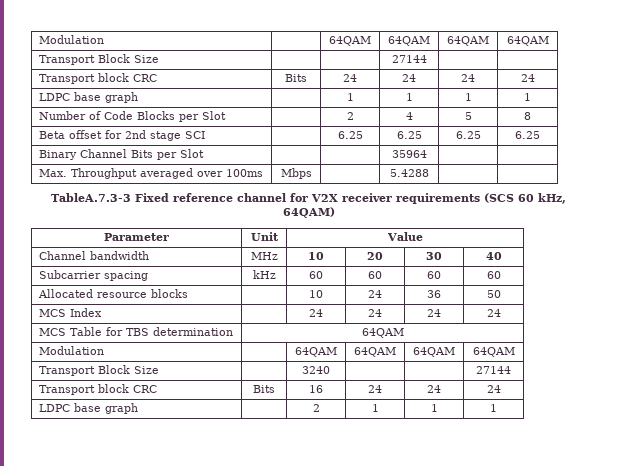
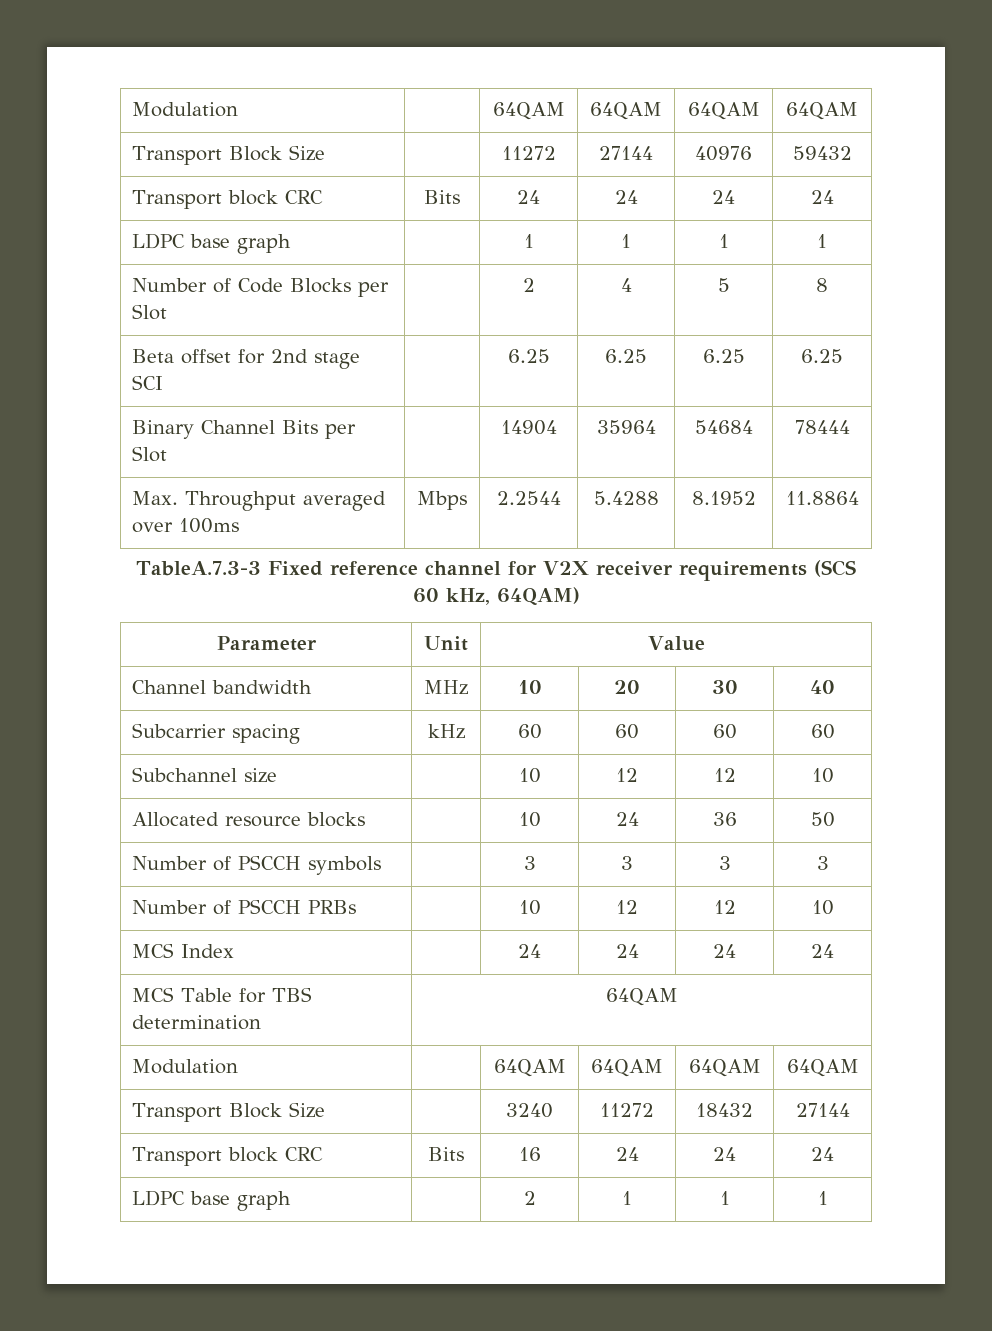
[39,35,105,44] [329,36,371,46] [388,36,430,46] [447,36,489,46] [506,36,549,46] [39,54,160,65] Modulation | | 64QAM | 64QAM | 64QAM | 64QAM // Transport Block Size | | -> [132,102,239,117] [492,102,565,120] [590,102,662,120] [687,102,760,120] [786,102,858,120] [132,145,326,165] [501,146,556,160] Modulation | | 64QAM | 64QAM | 64QAM | 64QAM // Transport Block Size | | 11272
(427, 59) | -> [695,146,752,161] [792,146,852,160] 40976 | 59432
(205, 153) none -> [500,420,557,435] 14904
(427, 154) | -> [694,420,753,434] [794,420,850,434] 54684 | 78444
(312, 173) none -> [496,491,561,505] 2.2544
(429, 173) | -> [691,491,756,505] [785,491,859,505] 8.1952 | 11.8864
(501, 275) none -> [132,767,278,783] [518,768,541,783] [616,768,638,782] [713,768,736,782] [811,768,834,783] // Subchannel size | | 10 | 12 | 12 | 10
(501, 294) none -> [132,855,382,875] [523,856,536,870] [621,856,633,870] [718,856,731,870] [816,856,829,870] [132,899,357,915] [518,900,541,915] [616,900,638,914] [713,900,736,914] [811,900,834,915] // Number of PSCCH symbols | | 3 | 3 | 3 | 3 // Number of PSCCH PRBs | | 10 | 12 | 12 | 10
(330, 370) | -> [600,1103,654,1117] [696,1103,753,1117] 11272 | 18432

